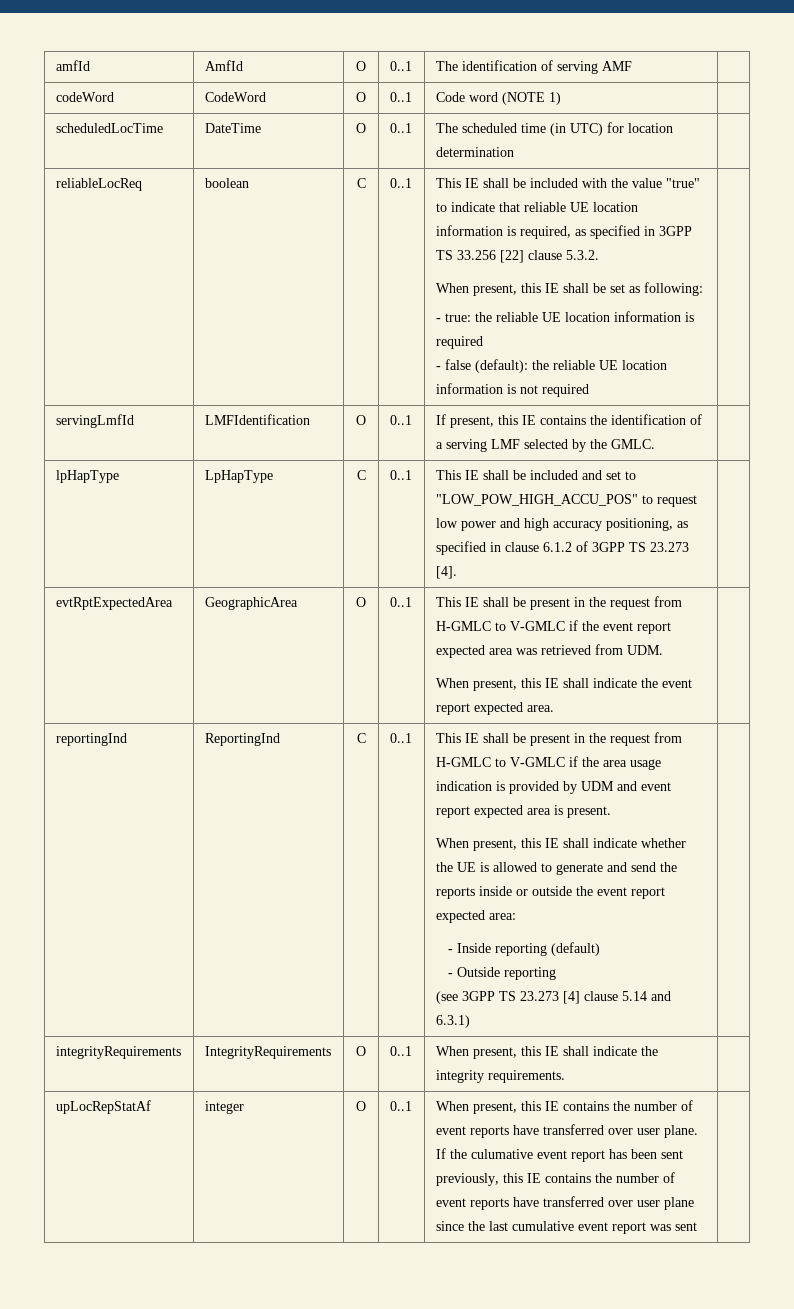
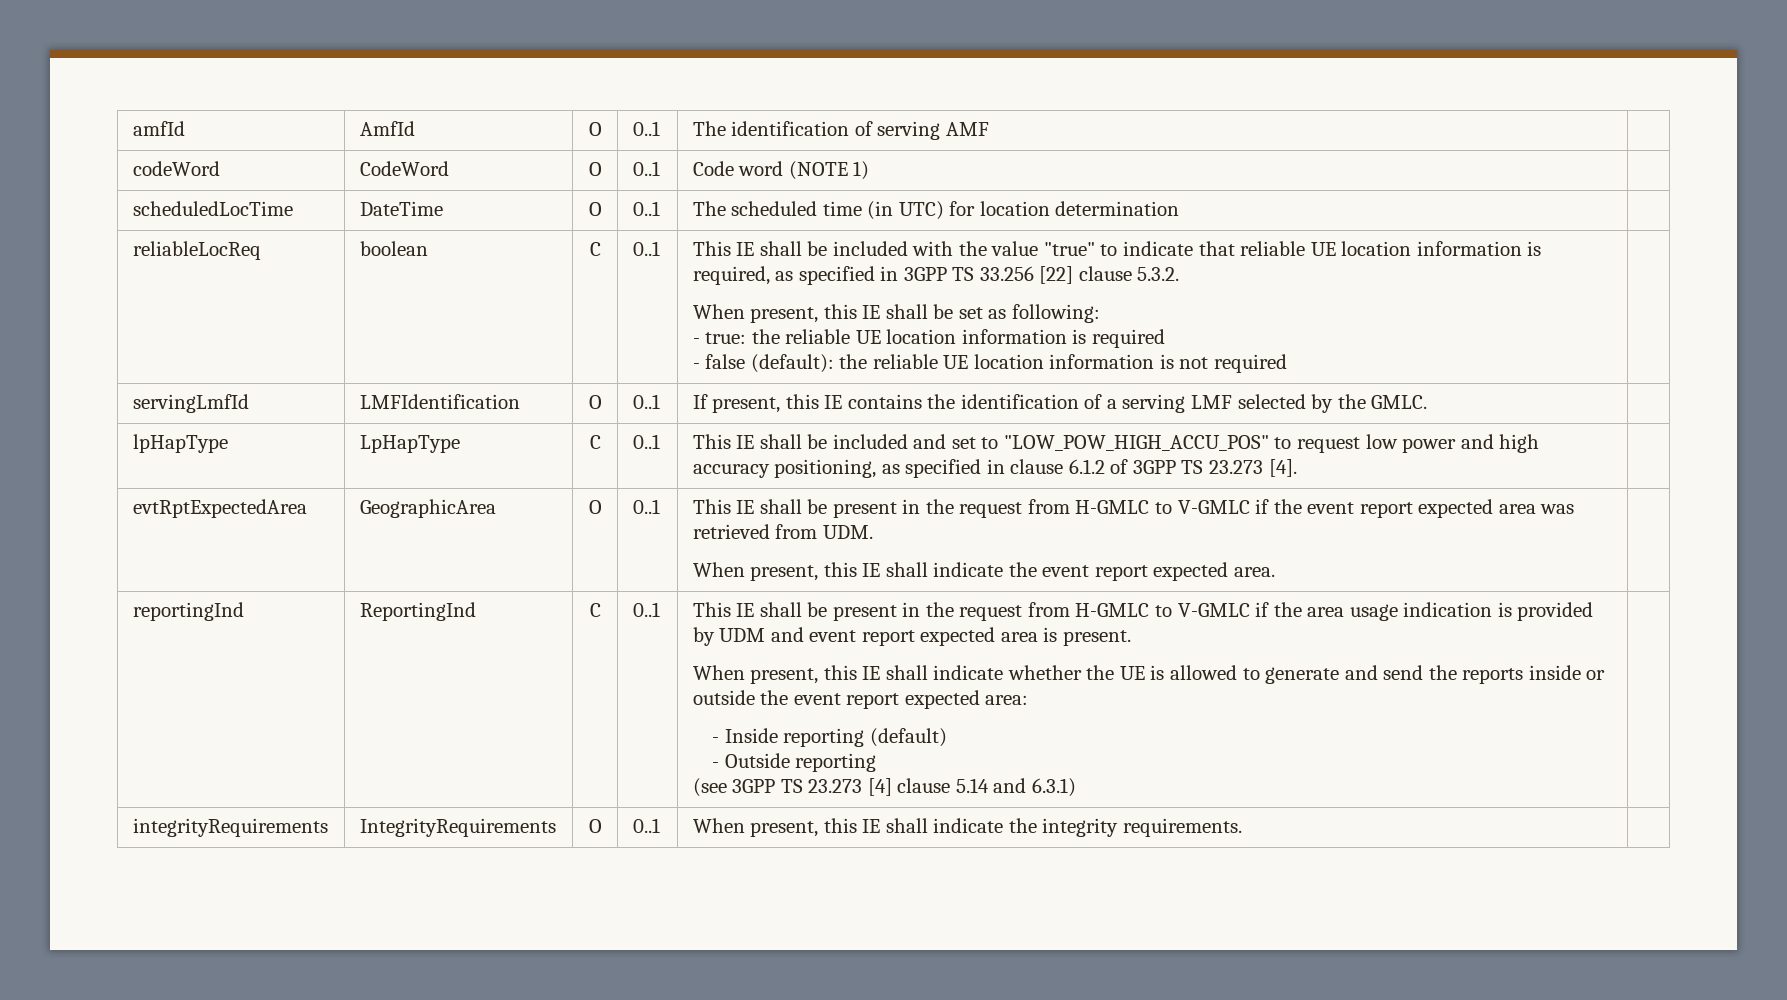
[55,1100,151,1114] [204,1101,244,1114] [356,1101,366,1111] [389,1101,412,1111] [435,1100,693,1114] [435,1124,698,1138] [435,1148,683,1162] [435,1172,675,1186] [435,1196,694,1210] [435,1221,697,1234] // upLocRepStatAf | integer | O | 0..1 | When present, this IE contains the number of event reports have transferred over user plane. If the culumative event report has been sent previously, this IE contains the number of event reports have transferred over user plane since the last cumulative event report was sent | -> (1242, 827) none

